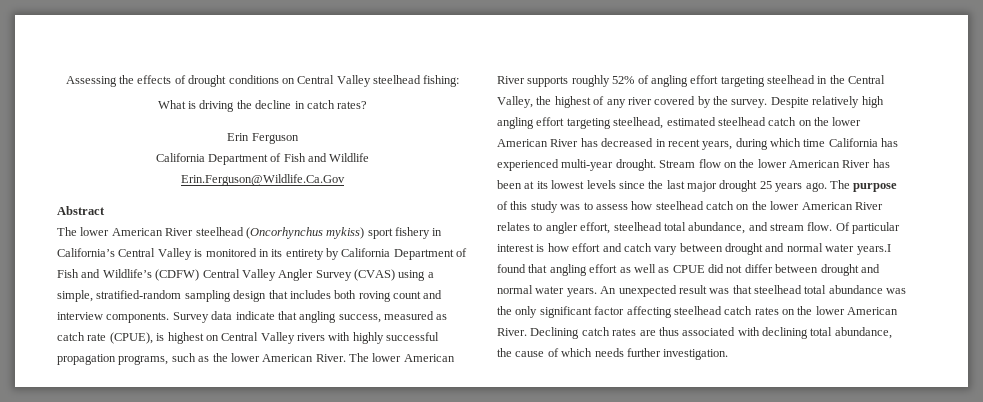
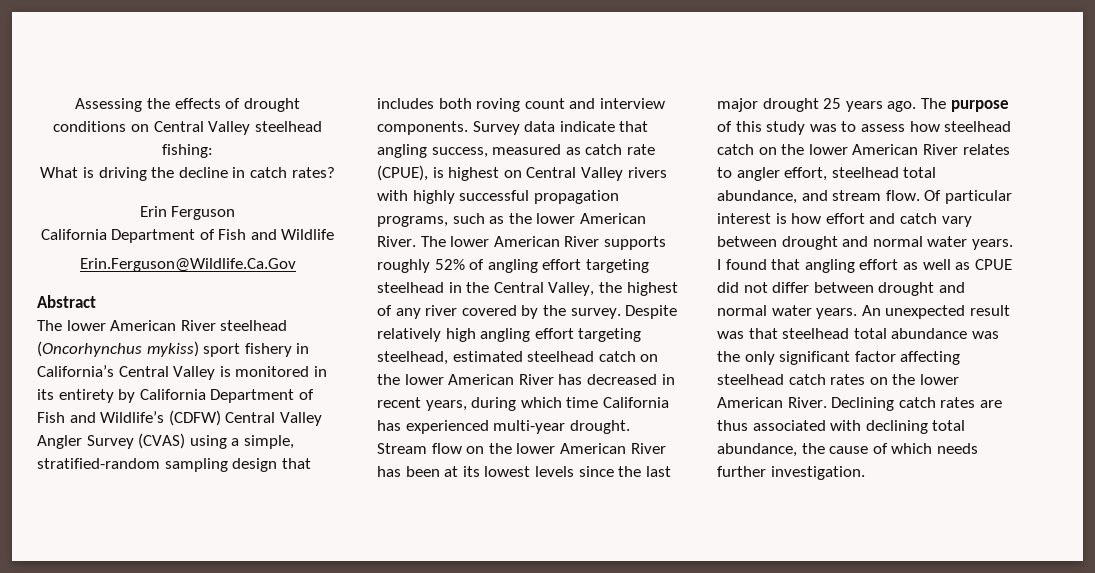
[856,244,891,255] years.I -> [971,239,1013,250] [717,259,721,270] years. I

